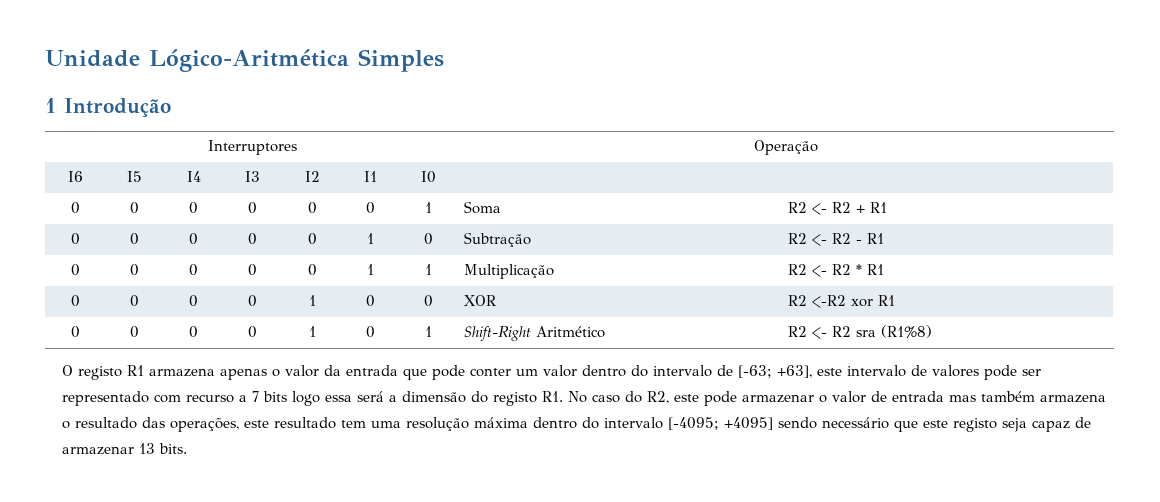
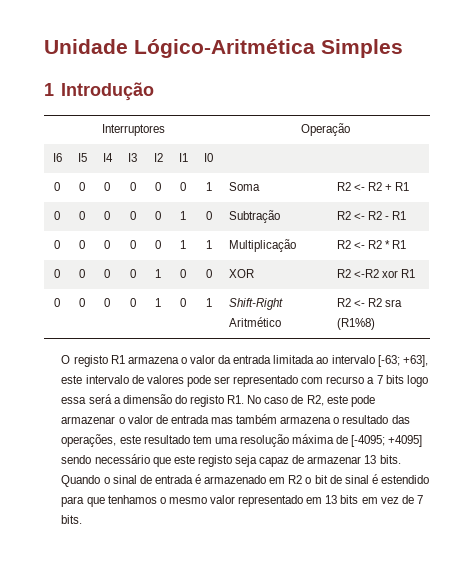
[220,368,268,380] apenas -> (179, 360) none
[403,365,734,380] que pode conter um valor dentro do intervalo de -> [273,355,375,364] limitada ao intervalo
[625,391,643,403] do -> [291,395,304,404] de
[533,417,664,429] dentro do intervalo -> [336,435,349,444] de
(188, 448) none -> [61,474,429,487] [61,495,423,507] [61,515,83,524] Quando o sinal de entrada é armazenado em R2 o bit de sinal é estendido para que tenhamos o mesmo valor representado em 13 bits em vez de 7 bits.

